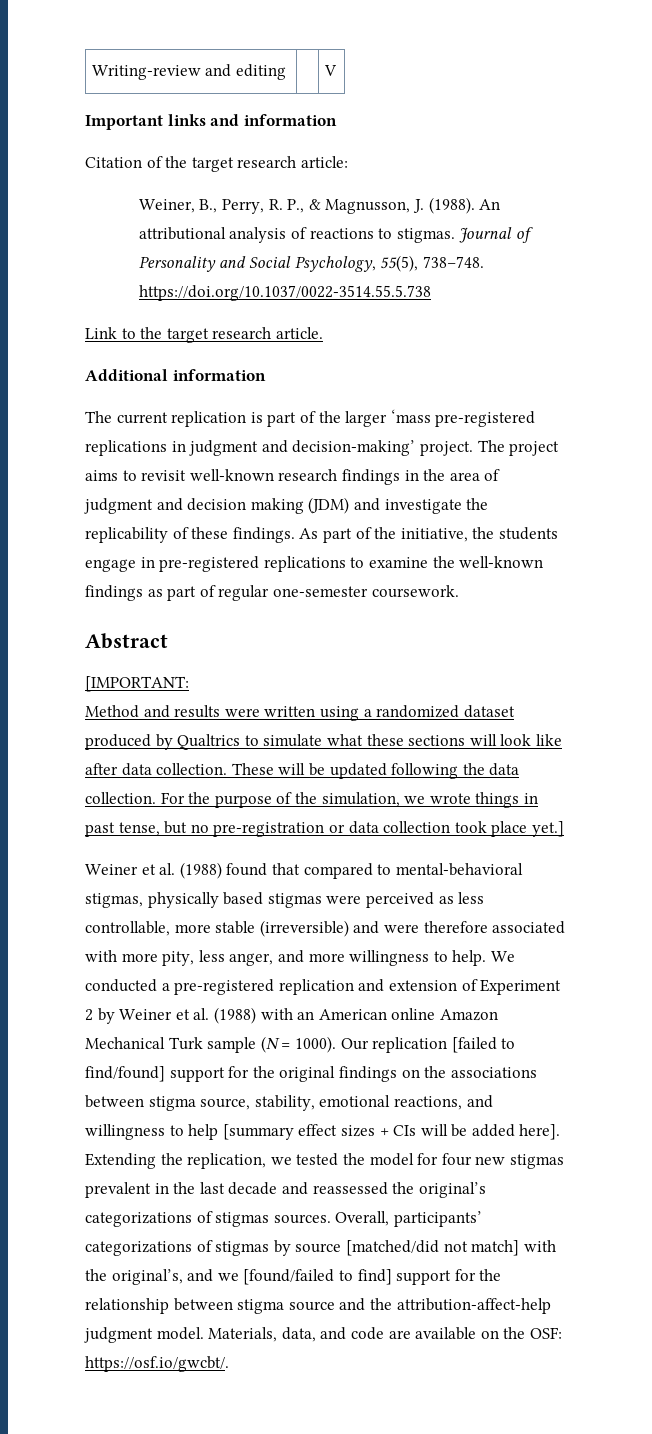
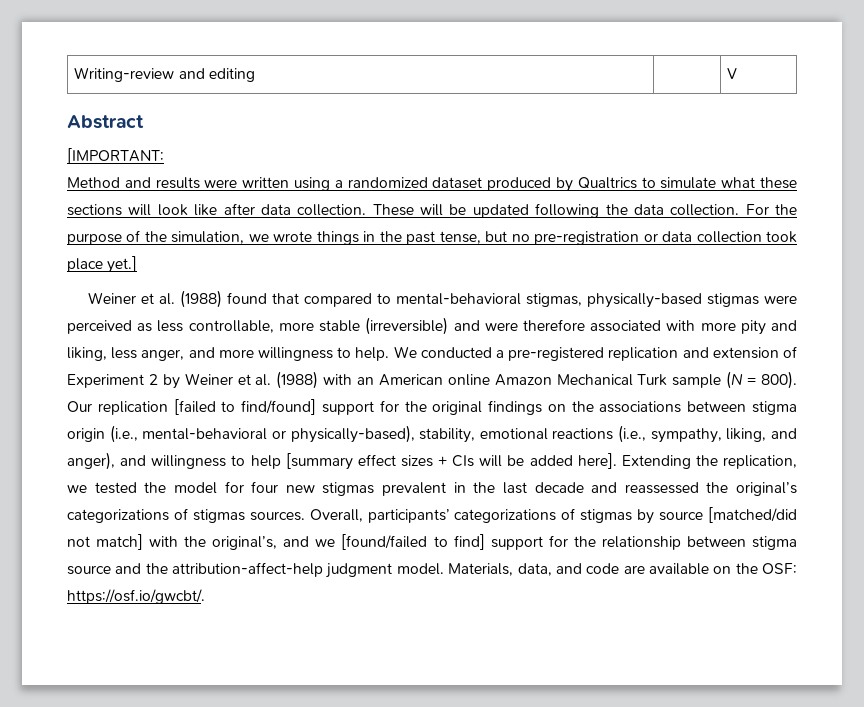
[85,114,337,130] [85,156,348,172] [138,197,501,214] [138,227,533,243] [138,255,484,272] [138,285,431,301] [85,327,323,343] [85,369,266,381] [85,409,536,427] [85,440,560,456] [85,469,501,485] [84,497,489,514] [85,527,558,543] [85,556,544,572] [85,585,459,601] // Important links and information // Citation of the target research article: // Weiner, B., Perry, R. P., & Magnusson, J. (1988). An attributional analysis of reactions to stigmas. Journal of Personality and Social Psychology, 55(5), 738–748. https://doi.org/10.1037/0022-3514.55.5.738 // Link to the target research article. // Additional information // The current replication is part of the larger ‘mass pre-registered replications in judgment and decision-making’ project. The project aims to revisit well-known research findings in the area of judgment and decision making (JDM) and investigate the replicability of these findings. As part of the initiative, the students engage in pre-registered replications to examine the well-known findings as part of regular one-semester coursework. -> (738, 73) none
(538, 798) none -> [379,231,402,242] the
[147,892,264,908] physically based -> [586,293,702,308] physically-based
[162,951,195,966] pity, -> [740,320,797,335] [67,347,107,361] pity and liking,
[294,1036,336,1053] 1000). -> [760,371,797,389] 800).
[200,1095,462,1111] source, stability, emotional reactions, -> [67,425,797,443] [67,452,115,470] origin (i.e., mental-behavioral or physically-based), stability, emotional reactions (i.e., sympathy, liking, and anger),

